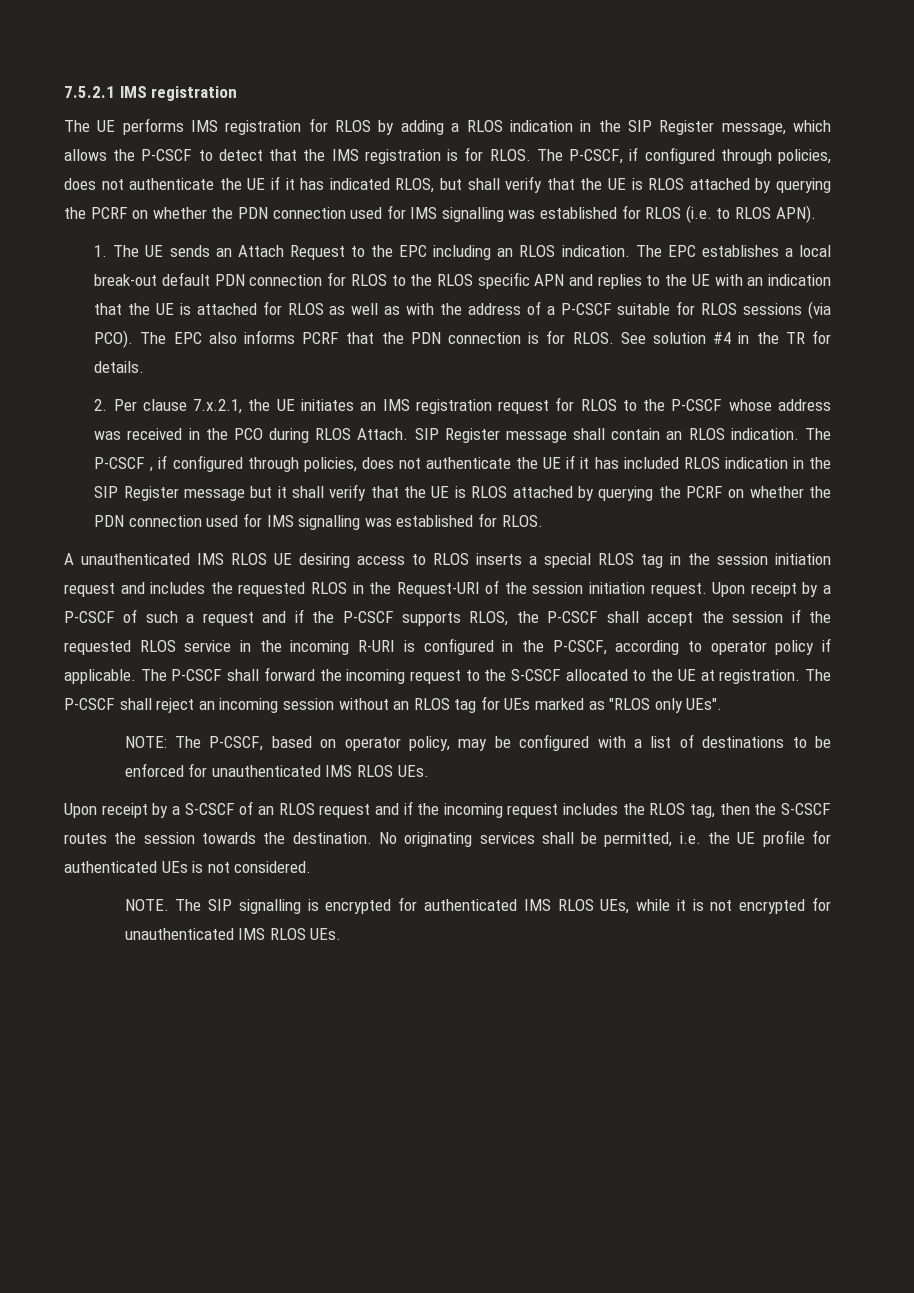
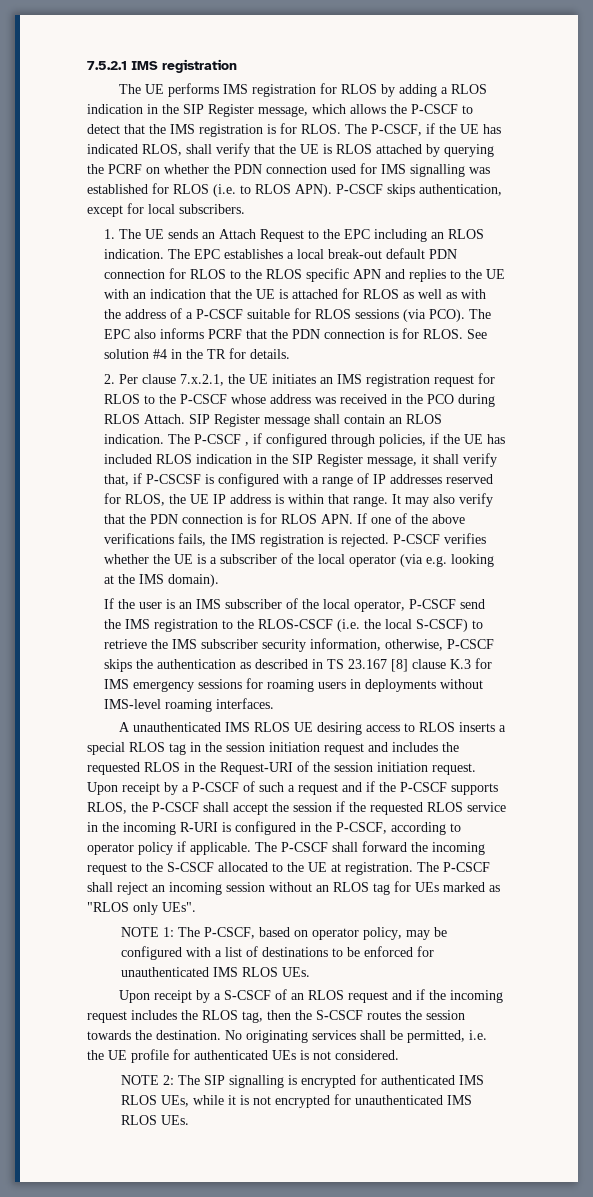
[644,147,832,164] [64,176,295,190] configured through policies, does not authenticate the UE if it -> [439,124,479,134] the UE
[440,178,462,190] but -> (182, 150) none
(816, 214) none -> [336,184,502,197] [87,203,245,217] P-CSCF skips authentication, except for local subscribers.
[361,455,590,469] does not authenticate the UE if it -> [430,433,484,444] if the UE
[183,486,273,501] message but -> [367,456,418,467] message,
[370,486,832,501] [94,513,543,530] that the UE is RLOS attached by querying the PCRF on whether the PDN connection used for IMS signalling was established for RLOS. -> [104,473,494,487] [104,493,494,507] [104,513,466,524] [104,533,487,547] [104,553,495,567] [104,574,220,587] [104,598,486,612] [104,619,484,632] [104,638,495,652] [104,658,493,672] [104,678,484,692] [104,698,275,712] that, if P-CSCSF is configured with a range of IP addresses reserved for RLOS, the UE IP address is within that range. It may also verify that the PDN connection is for RLOS APN. If one of the above verifications fails, the IMS registration is rejected. P-CSCF verifies whether the UE is a subscriber of the local operator (via e.g. looking at the IMS domain). // If the user is an IMS subscriber of the local operator, P-CSCF send the IMS registration to the RLOS-CSCF (i.e. the local S-CSCF) to retrieve the IMS subscriber security information, otherwise, P-CSCF skips the authentication as described in TS 23.167 [8] clause K.3 for IMS emergency sessions for roaming users in deployments without IMS-level roaming interfaces.
[124,736,167,748] NOTE: -> [121,927,175,937] NOTE 1:
[124,899,169,911] NOTE. -> [121,1075,175,1085] NOTE 2:

